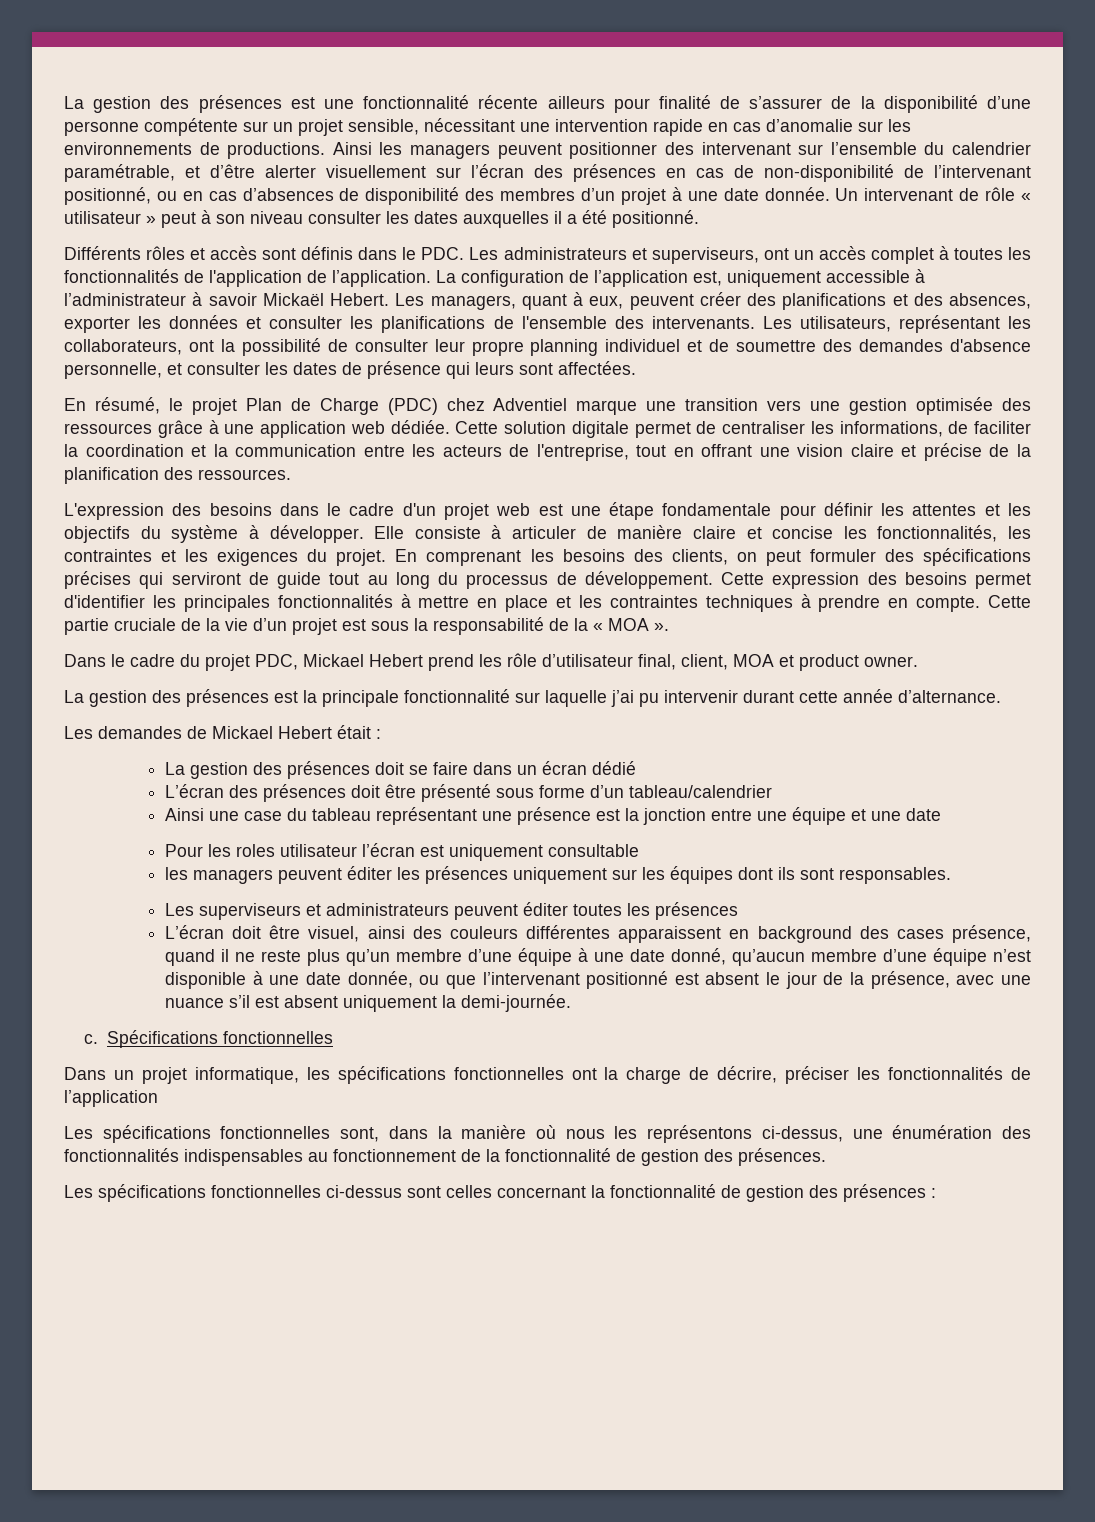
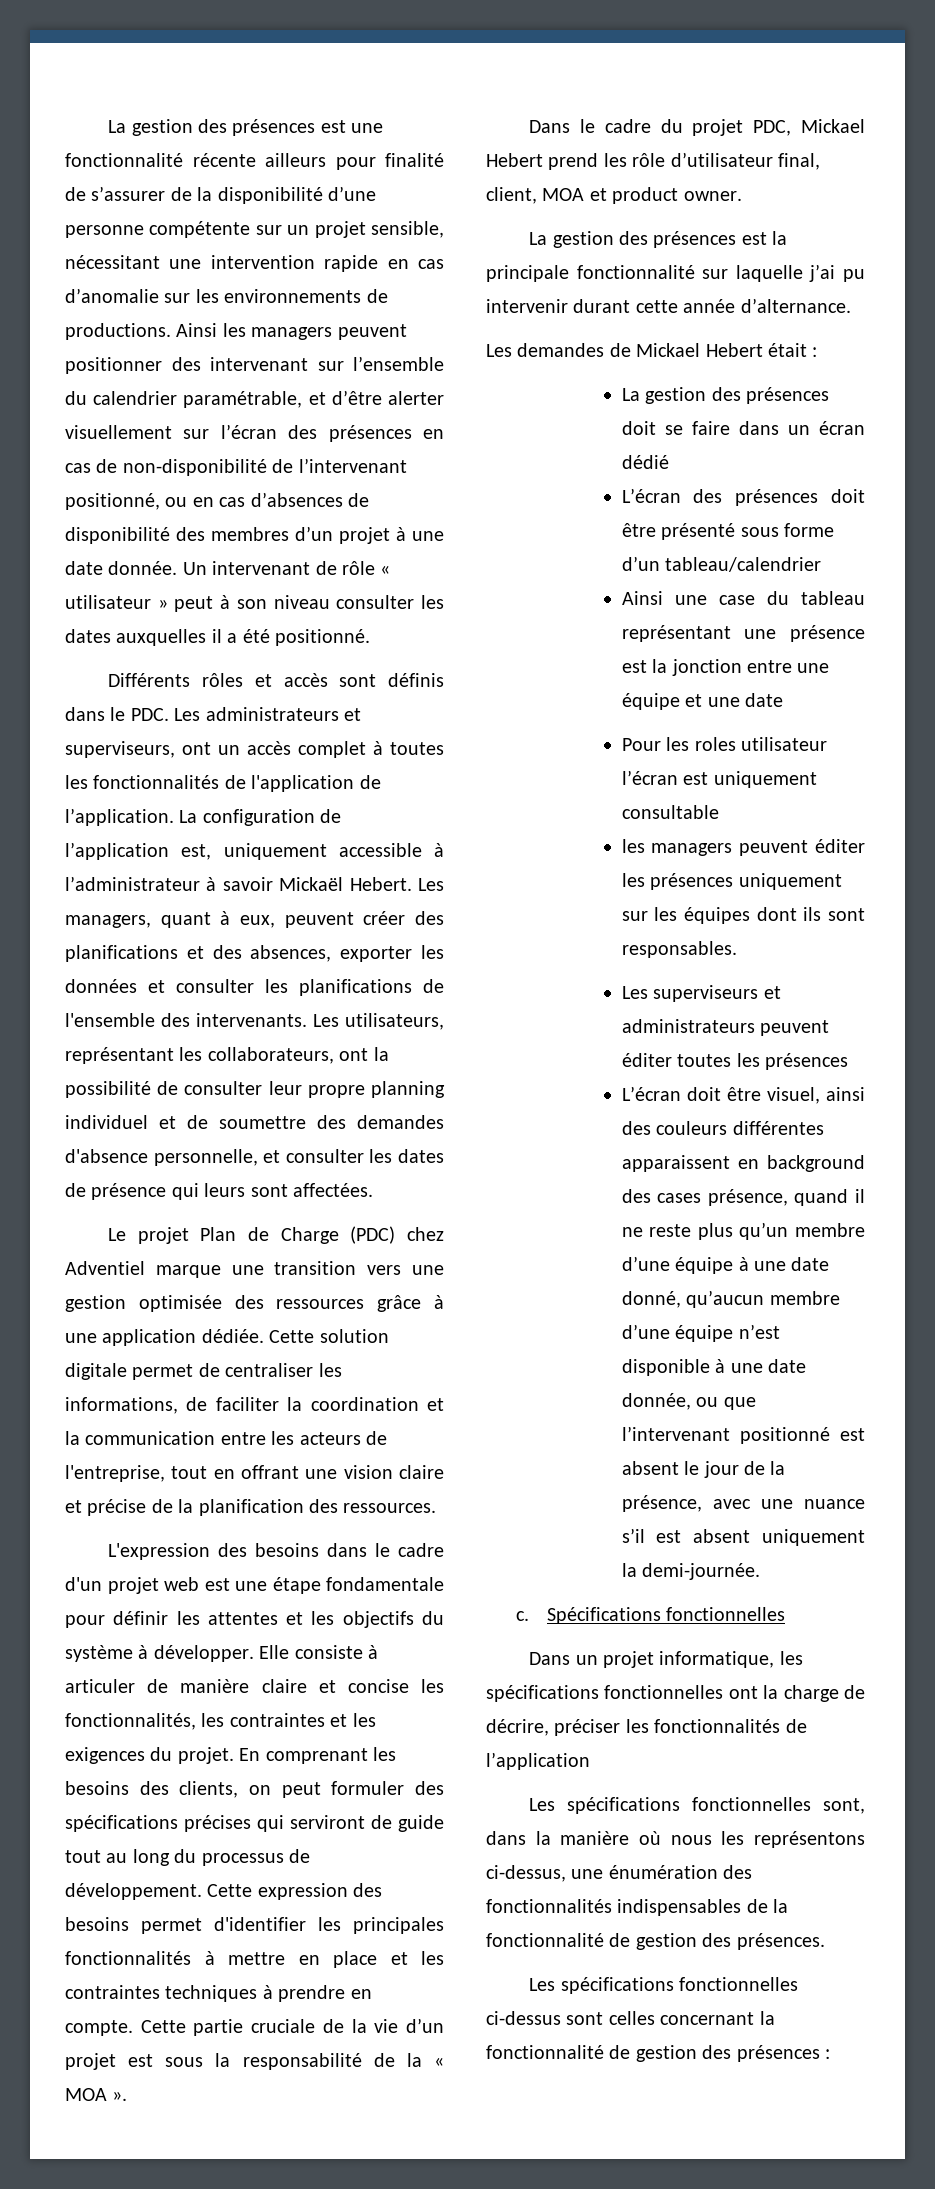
[64,397,183,414] En résumé, le -> [108,1228,127,1241] Le
[350,421,385,434] web -> (197, 1337) none
[308,1149,456,1162] au fonctionnement -> (742, 1907) none

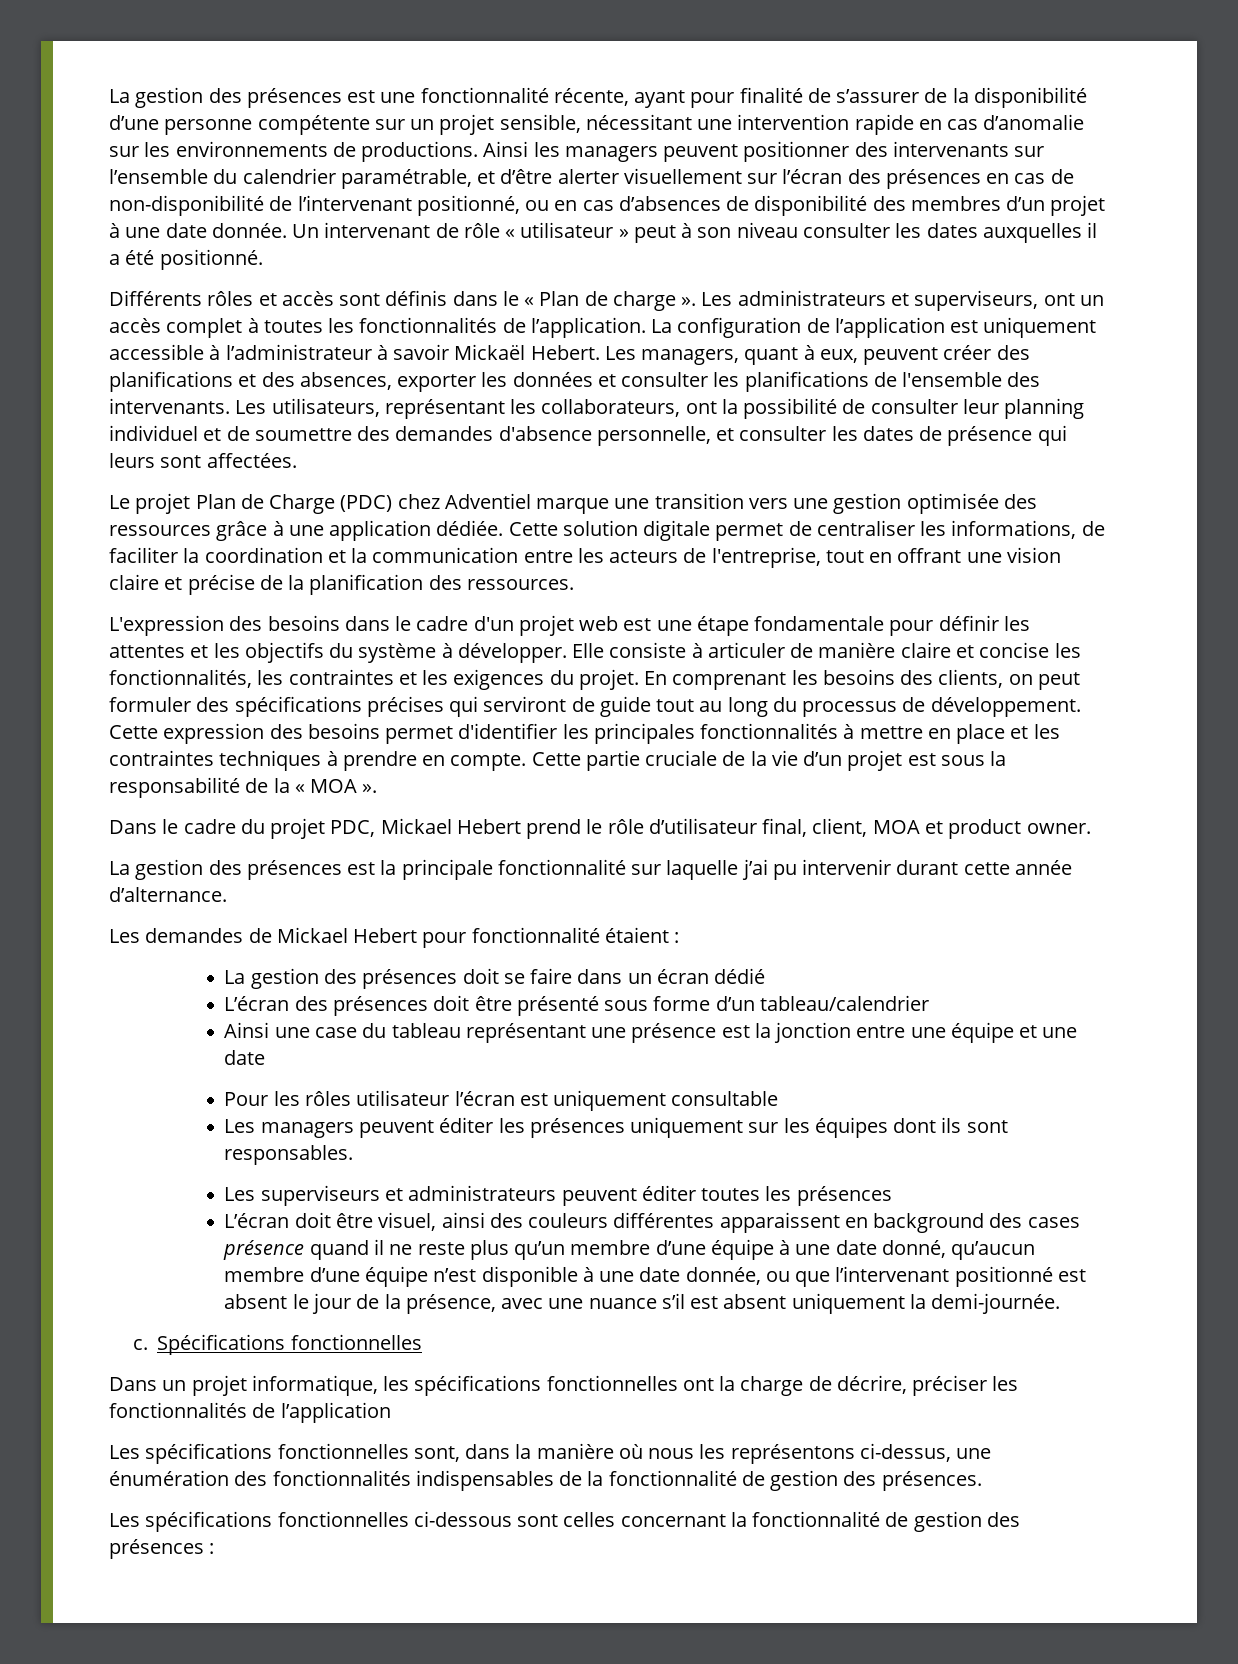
[192,153,326,167] récente ailleurs -> [553,88,686,108] récente, ayant
[210,357,308,371] intervenant -> [892,141,1009,157] intervenants
[130,708,169,721] PDC. -> [524,291,697,311] « Plan de charge ».
[251,775,381,792] l'application de -> (526, 325) none
[181,844,212,860] est, -> [950,320,979,333] est
[307,1085,365,1098] propre -> (999, 406) none
[603,153,627,167] les -> [586,819,603,834] le
[768,343,807,357] était -> [422,927,669,948] pour fonctionnalité étaient
[694,737,736,751] roles -> [305,1091,352,1106] rôles
[621,839,645,853] les -> [224,1119,256,1133] Les
[707,1189,788,1206] présence, -> [223,1240,305,1260] présence
[486,2011,561,2025] ci-dessus -> [413,1511,512,1527] ci-dessous

